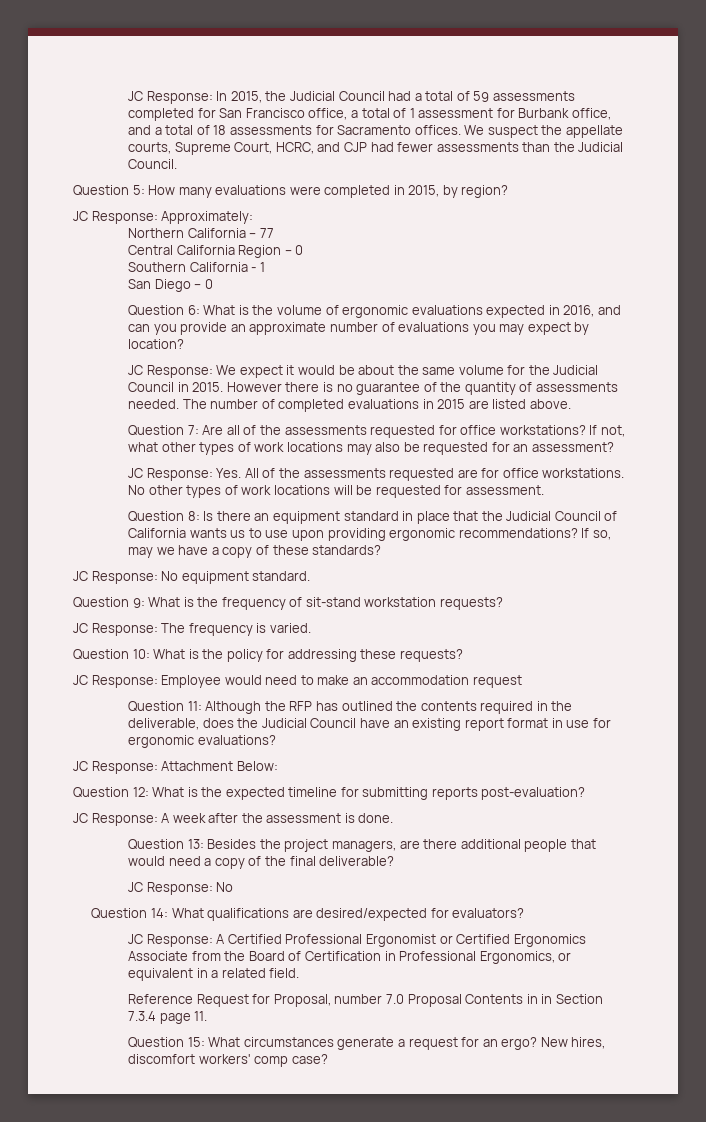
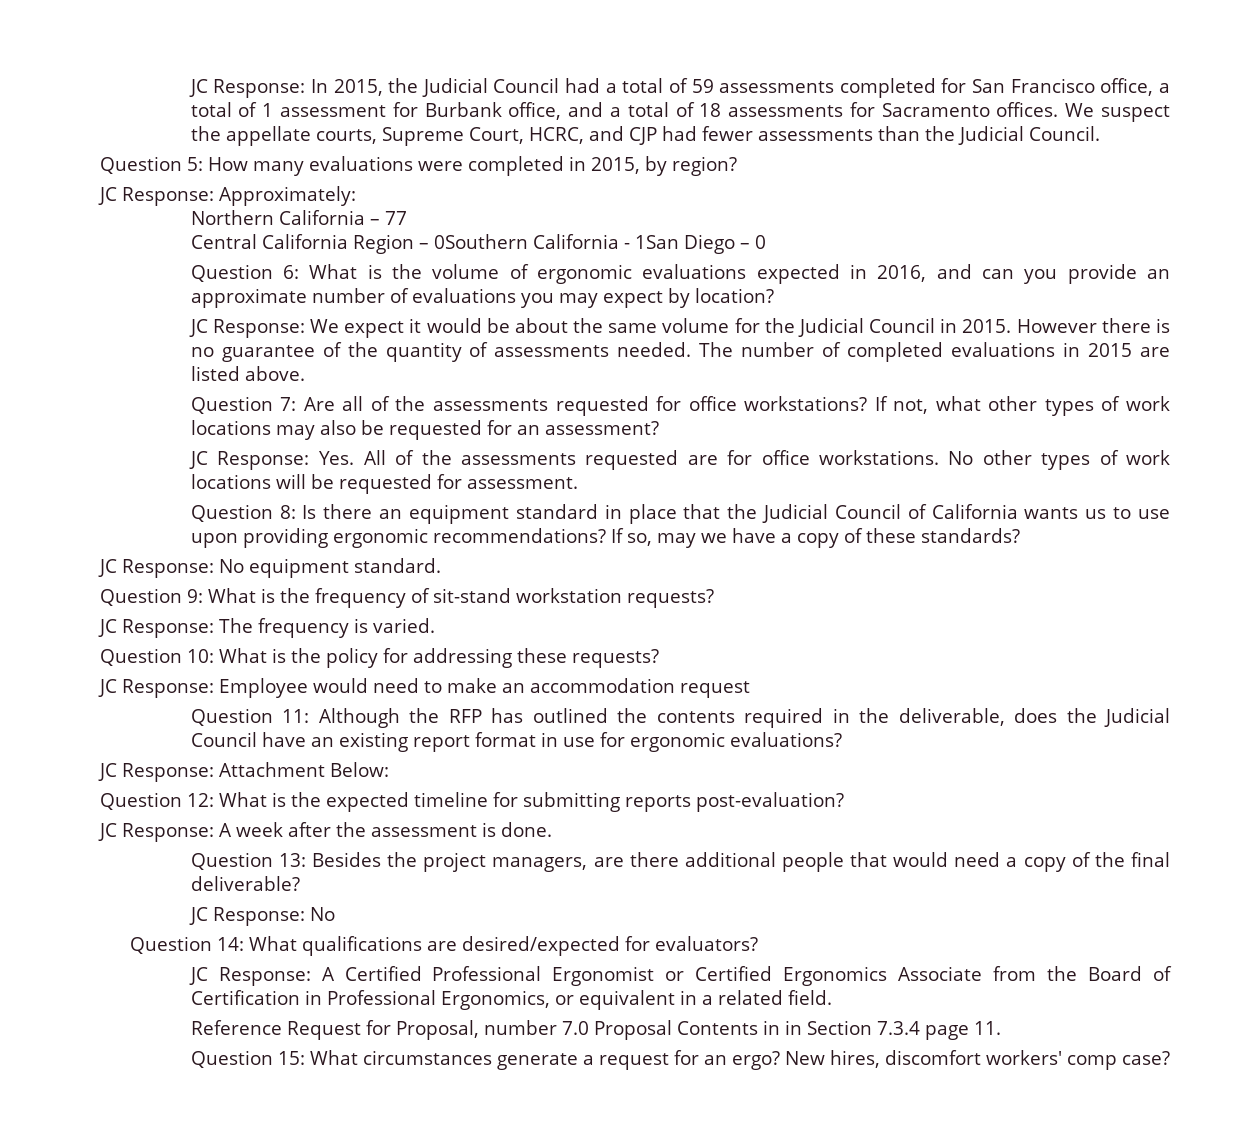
[295,245,304,255] [128,262,265,272] [128,279,152,289] 0 // Southern California - 1 // San -> [433,234,679,249] 0Southern California - 1San

